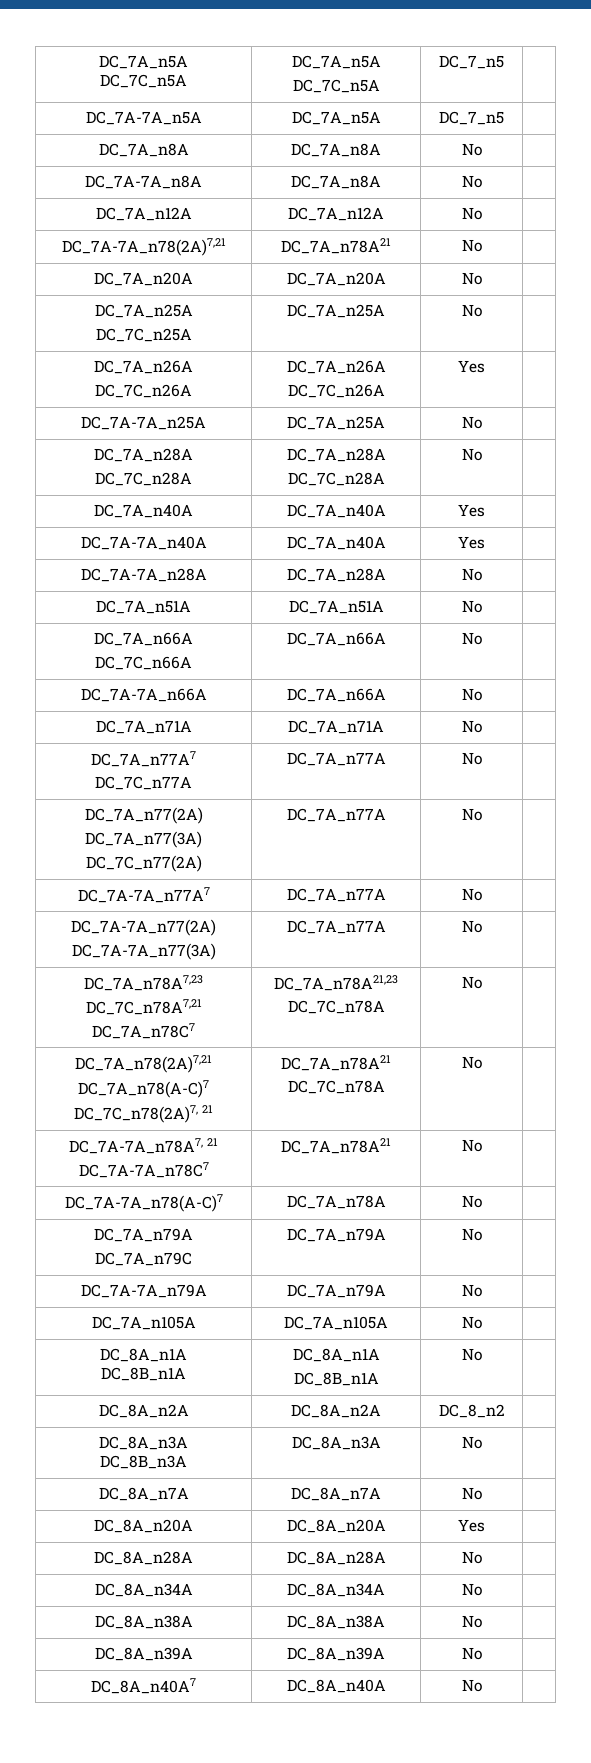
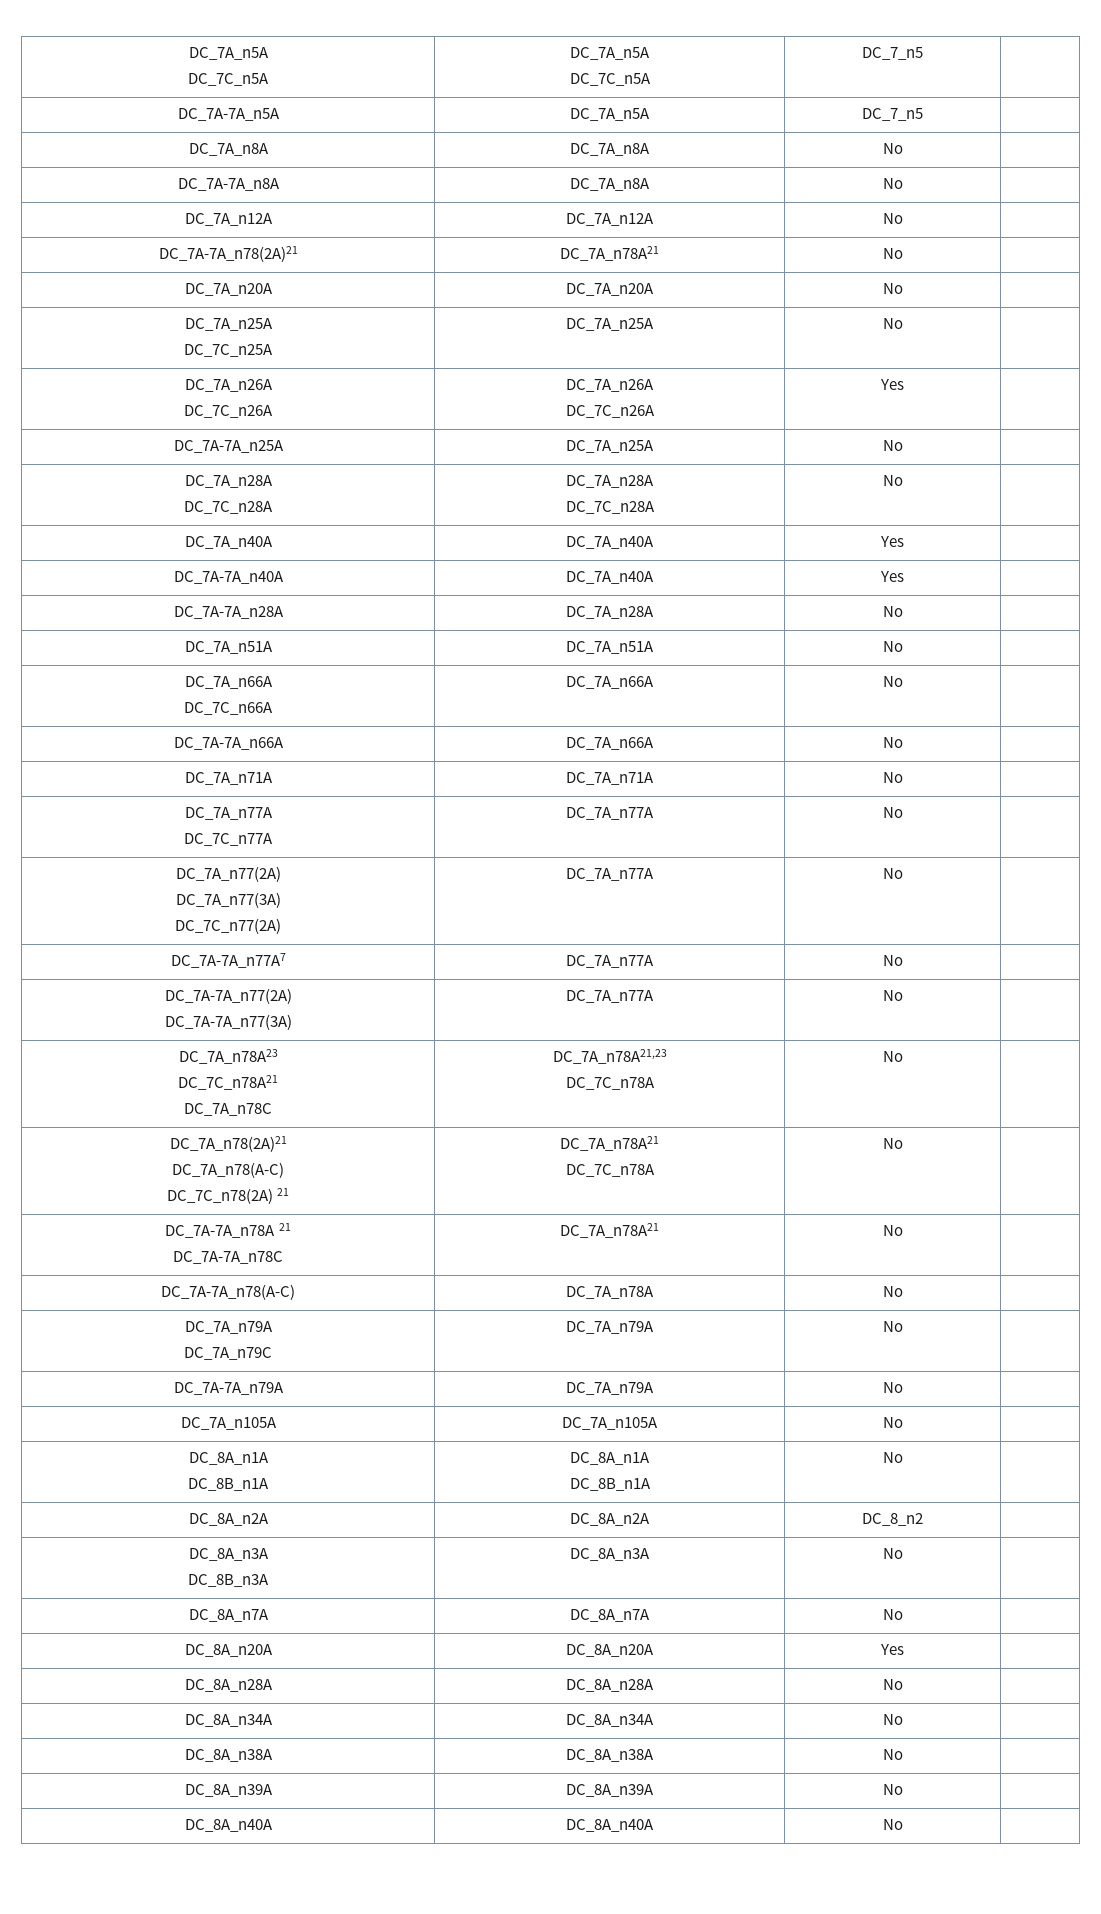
[61,238,226,256] DC_7A-7A_n78(2A)7,21 -> [158,246,298,262] DC_7A-7A_n78(2A)21
[91,751,197,767] DC_7A_n77A7 -> [184,807,273,820] DC_7A_n77A
[84,975,204,991] [85,999,202,1015] [92,1023,196,1039] DC_7A_n78A7,23 // DC_7C_n78A7,21 // DC_7A_n78C7 -> [178,1049,278,1064] [178,1075,278,1090] [184,1103,272,1116] DC_7A_n78A23 // DC_7C_n78A21 // DC_7A_n78C
[75,1055,213,1073] [78,1080,210,1098] [73,1105,198,1123] DC_7A_n78(2A)7,21 // DC_7A_n78(A-C)7 // DC_7C_n78(2A)7, -> [169,1136,287,1152] [172,1162,284,1178] [166,1188,273,1204] DC_7A_n78(2A)21 // DC_7A_n78(A-C) // DC_7C_n78(2A)
[68,1138,203,1154] DC_7A-7A_n78A7, -> [165,1225,276,1238] DC_7A-7A_n78A
[78,1162,209,1178] [281,1138,391,1154] [461,1139,482,1152] [64,1194,223,1212] DC_7A-7A_n78C7 | DC_7A_n78A21 | No | // DC_7A-7A_n78(A-C)7 -> [173,1251,283,1264] [560,1223,659,1238] [882,1225,903,1236] [161,1284,295,1300] DC_7A-7A_n78C | DC_7A_n78A21 | No | // DC_7A-7A_n78(A-C)
[91,1678,197,1694] DC_8A_n40A7 -> [184,1819,273,1832] DC_8A_n40A

